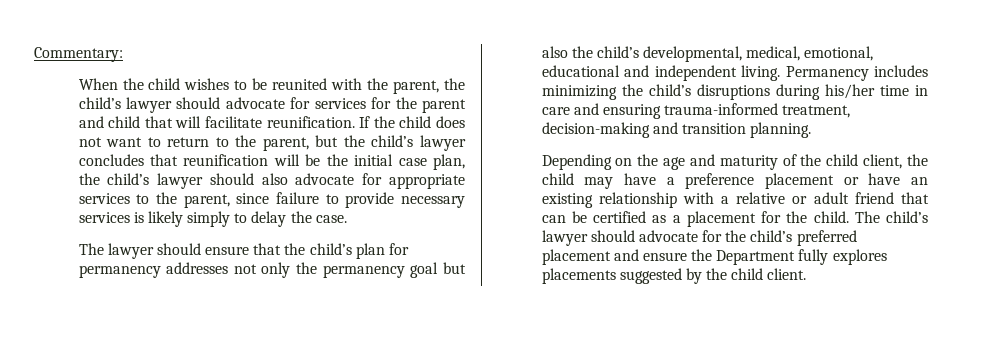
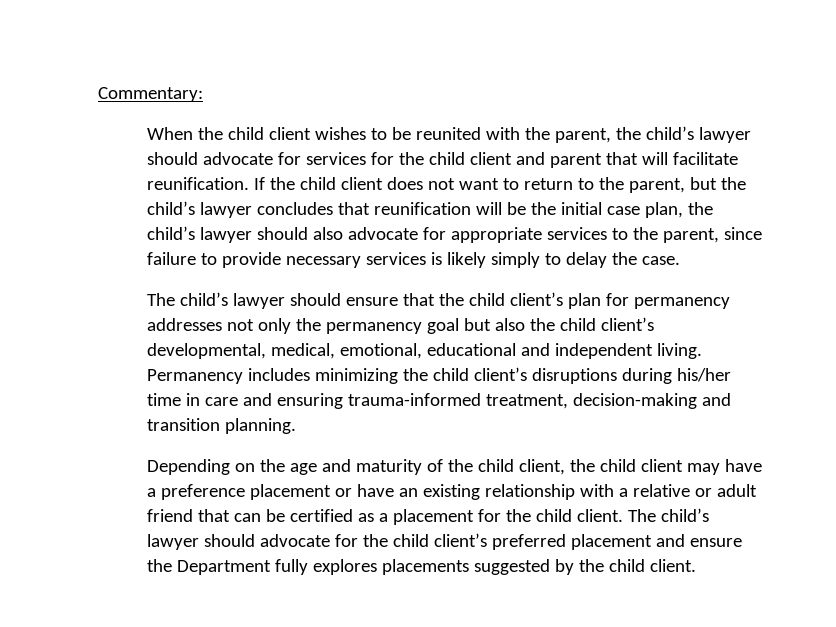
(181, 84) none -> [268,127,311,140] client
[422,99,467,113] [78,116,141,128] parent and child -> [428,152,602,168] child client and parent
(432, 122) none -> [340,177,383,190] client
(104, 249) none -> [179,292,228,306] child’s
[309,243,352,255] child’s -> [468,292,563,306] child client’s
[596,46,639,58] child’s -> [559,317,654,331] child client’s
[648,84,691,96] child’s -> [432,367,527,381] child client’s
(574, 179) none -> [640,459,683,472] client
[813,211,849,223] child. -> [535,509,623,522] child client.
[750,230,793,242] child’s -> [392,533,487,547] child client’s

